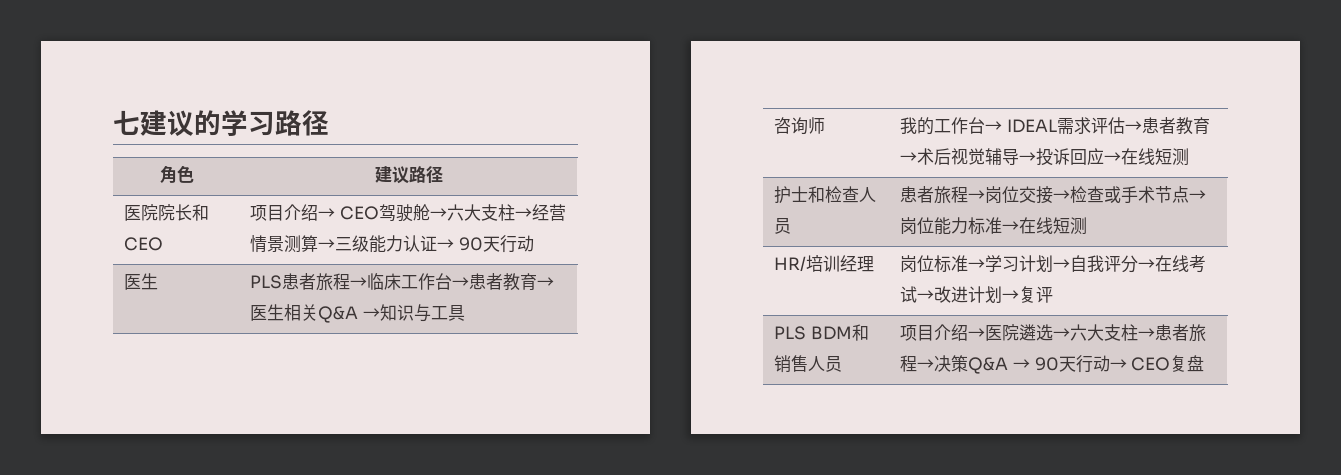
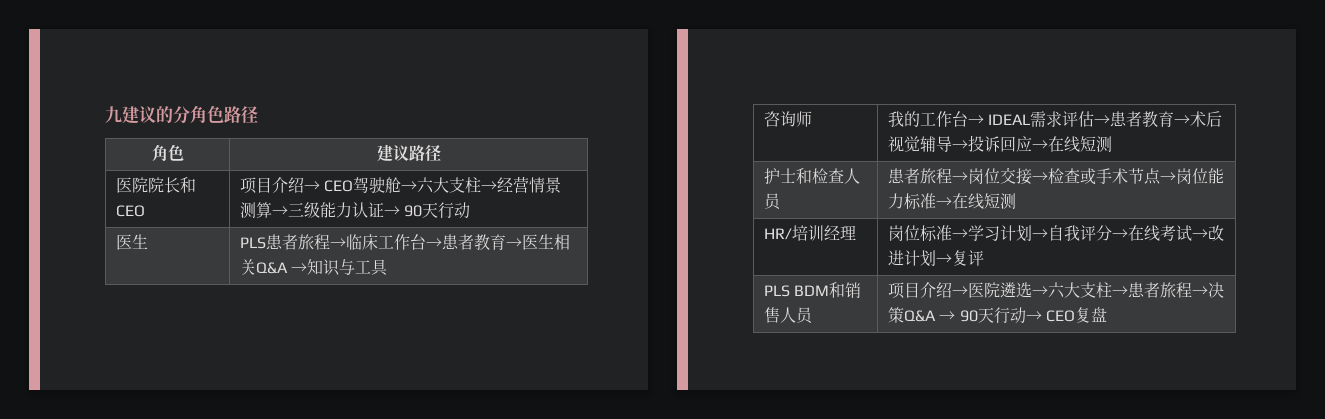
[113,110,275,137] 七建议的学习 -> [105,105,224,124] 九建议的分角色

